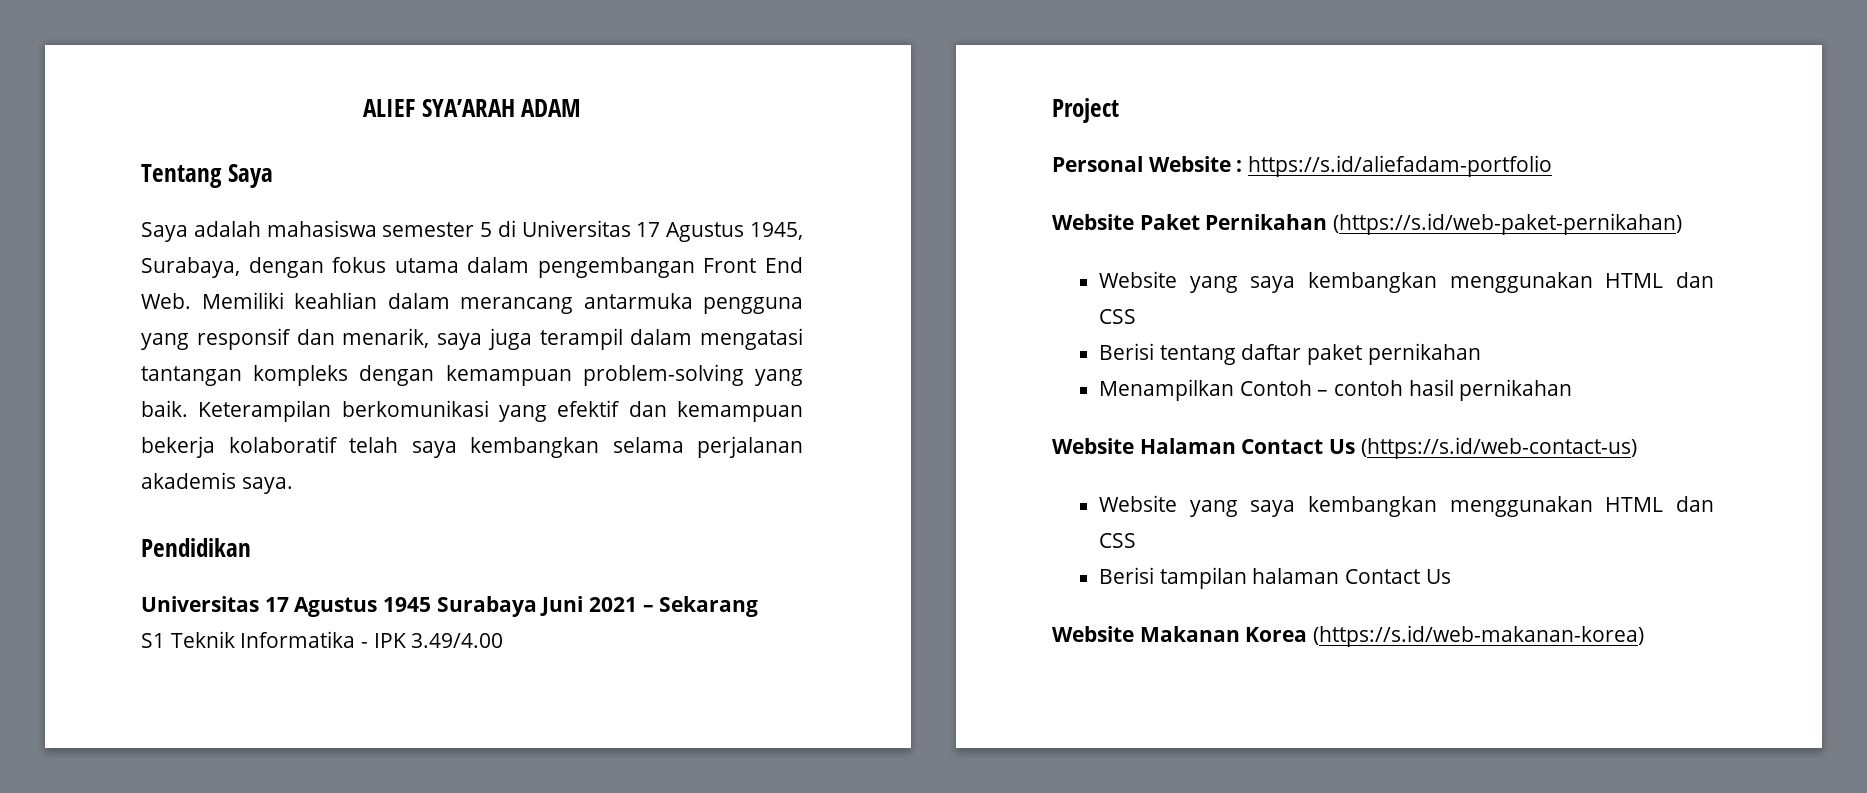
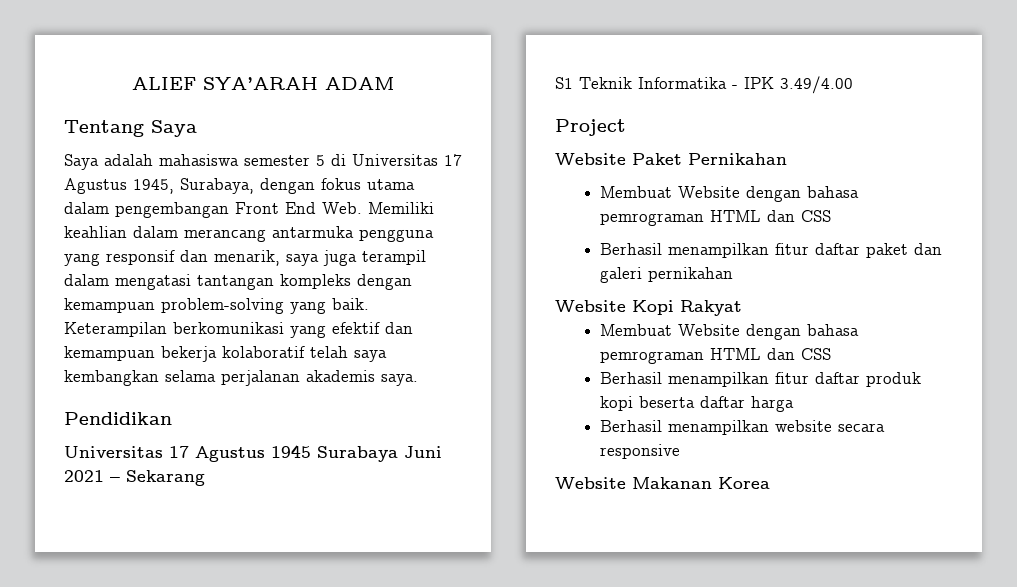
[1052,155,1553,177] // Personal Website : https://s.id/aliefadam-portfolio -> (626, 127) none
[1333,213,1683,235] [1098,271,1714,293] [1098,309,1136,324] [1098,343,1481,365] [1098,379,1573,401] [1052,437,1637,459] [1098,495,1714,517] [1098,533,1136,548] [1098,567,1451,589] (https://s.id/web-paket-pernikahan) // Website yang saya kembangkan menggunakan HTML dan CSS // Berisi tentang daftar paket pernikahan // Menampilkan Contoh – contoh hasil pernikahan // Website Halaman Contact Us (https://s.id/web-contact-us) // Website yang saya kembangkan menggunakan HTML dan CSS // Berisi tampilan halaman Contact Us -> [600,186,860,202] [600,210,832,226] [600,243,943,258] [600,267,734,283] [555,300,742,316] [600,324,860,340] [600,348,832,364] [600,372,922,387] [600,396,795,412] [600,420,886,435] [600,444,681,459] // Membuat Website dengan bahasa pemrograman HTML dan CSS // Berhasil menampilkan fitur daftar paket dan galeri pernikahan // Website Kopi Rakyat // Membuat Website dengan bahasa pemrograman HTML dan CSS // Berhasil menampilkan fitur daftar produk kopi beserta daftar harga // Berhasil menampilkan website secara responsive
[1313,625,1645,647] (https://s.id/web-makanan-korea) -> (770, 483) none

